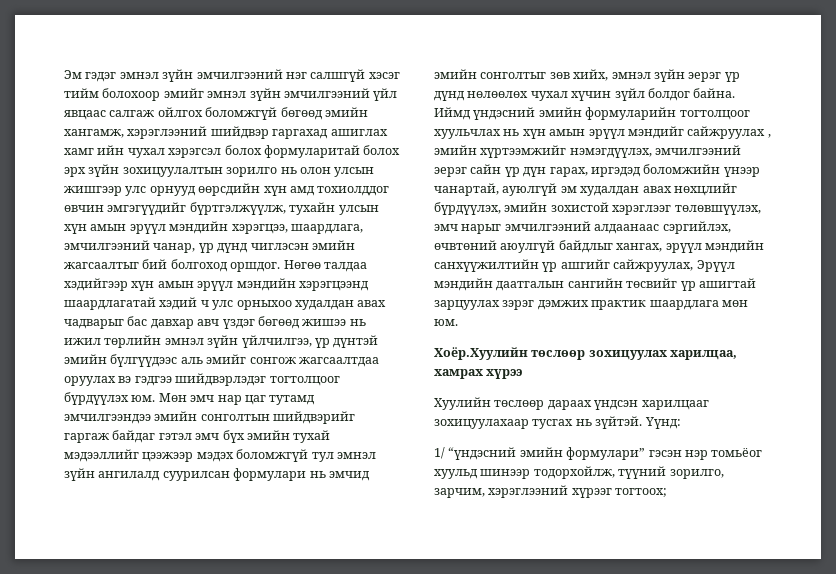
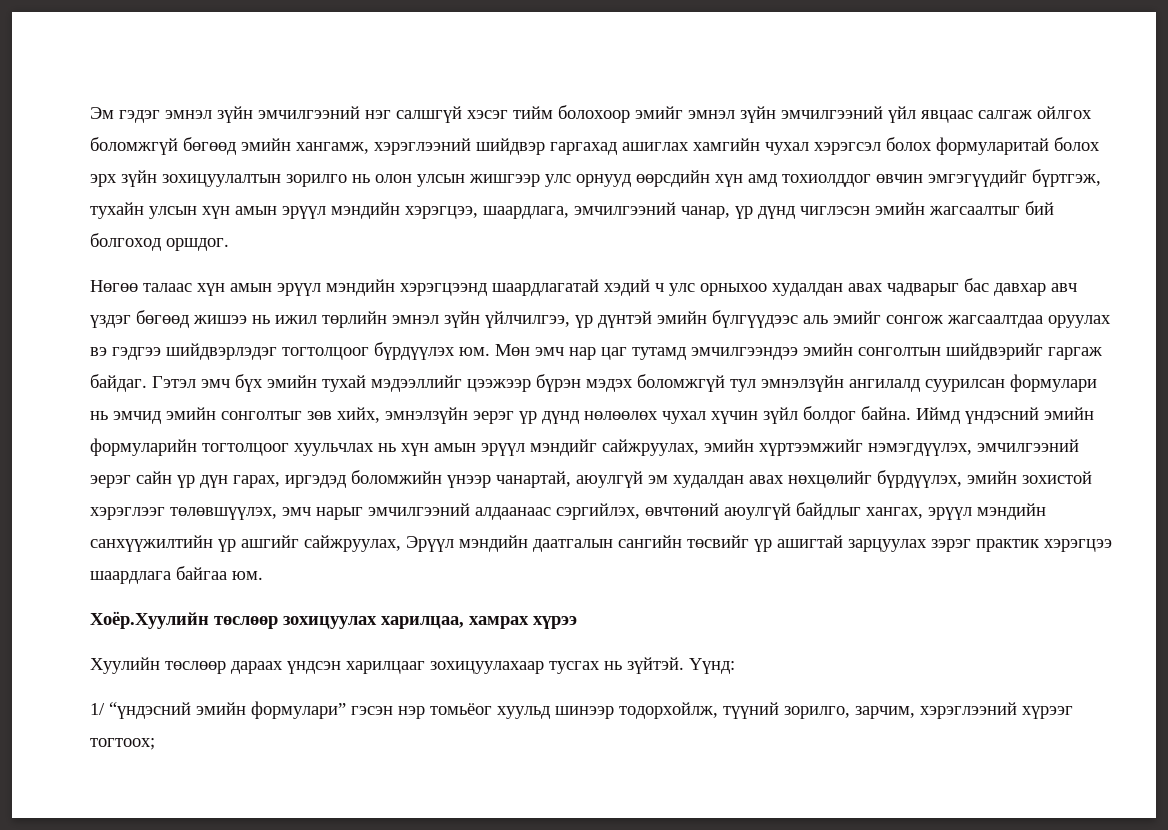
[64,145,125,155] хамг ийн -> [693,138,760,151] хамгийн
[189,202,286,215] бүртгэлжүүлж, -> [1032,169,1101,187] бүртгэж,
[283,260,367,272] [64,278,128,291] Нөгөө талдаа хэдийгээр -> [90,280,192,292] // Нөгөө талаас
[112,430,192,443] байдаг гэтэл -> [90,374,196,392] байдаг. Гэтэл
(194, 457) none -> [536,374,581,392] бүрэн
[336,452,376,459] [64,468,95,481] эмнэл зүйн -> [761,375,844,392] эмнэлзүйн
[611,69,685,82] эмнэл зүйн -> [385,407,468,424] эмнэлзүйн
[687,126,771,139] сайжруулах , -> [602,439,699,456] сайжруулах,
[502,183,558,196] ауюлгүй -> [576,471,643,488] аюулгүй
[673,183,737,196] нөхцлийг -> [788,471,872,488] нөхцөлийг
[434,240,497,250] өчвтөний -> [645,503,719,516] өвчтөний
[537,300,748,310] дэмжих практик шаардлага мөн -> [976,539,1112,552] [90,566,227,584] практик хэрэгцээ шаардлага байгаа

